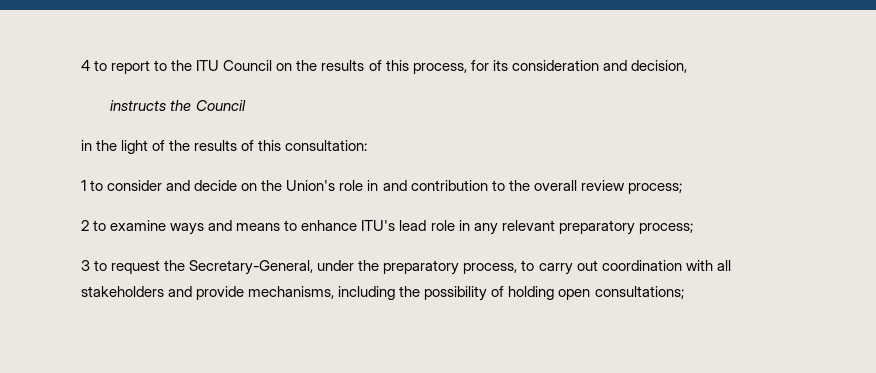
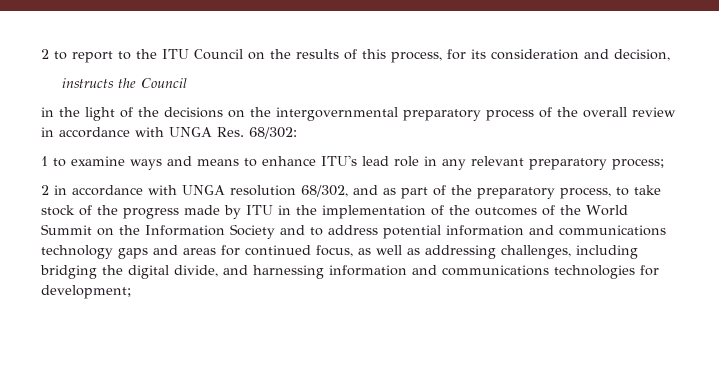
[81,60,90,71] 4 -> [41,49,49,59] 2
[194,140,368,151] [81,180,682,194] [81,220,89,231] results of this consultation: // 1 to consider and decide on the Union's role in and contribution to the overall review process; // 2 -> [164,107,676,121] [41,127,297,139] [41,156,48,166] decisions on the intergovernmental preparatory process of the overall review in accordance with UNGA Res. 68/302: // 1
[81,260,731,275] [81,286,684,301] 3 to request the Secretary-General, under the preparatory process, to carry out coordination with all stakeholders and provide mechanisms, including the possibility of holding open consultations; -> [41,185,661,199] [41,205,628,219] [41,224,666,239] [41,245,638,259] [40,265,659,279] [41,285,131,299] 2 in accordance with UNGA resolution 68/302, and as part of the preparatory process, to take stock of the progress made by ITU in the implementation of the outcomes of the World Summit on the Information Society and to address potential information and communications technology gaps and areas for continued focus, as well as addressing challenges, including bridging the digital divide, and harnessing information and communications technologies for development;

